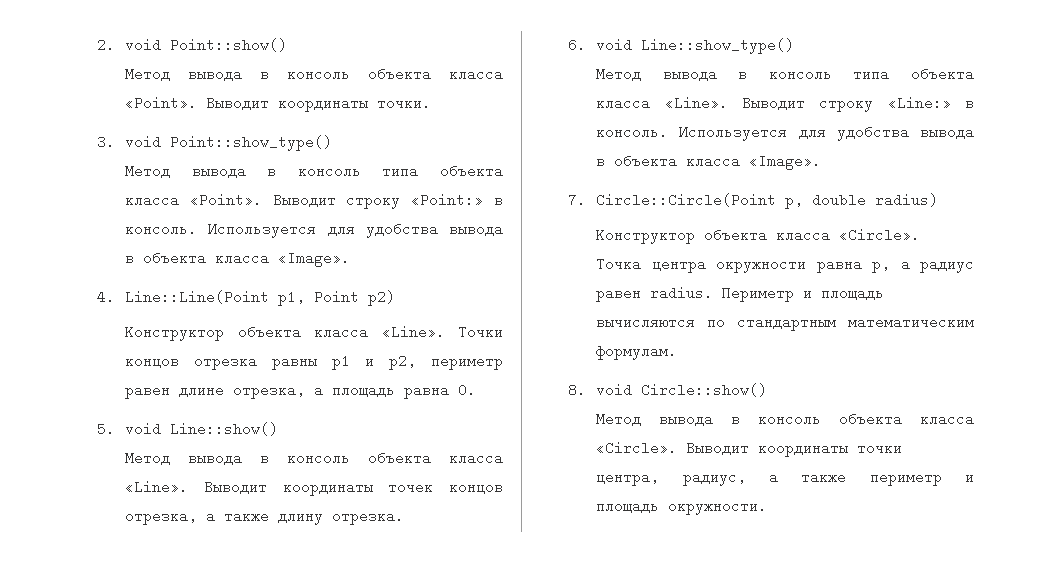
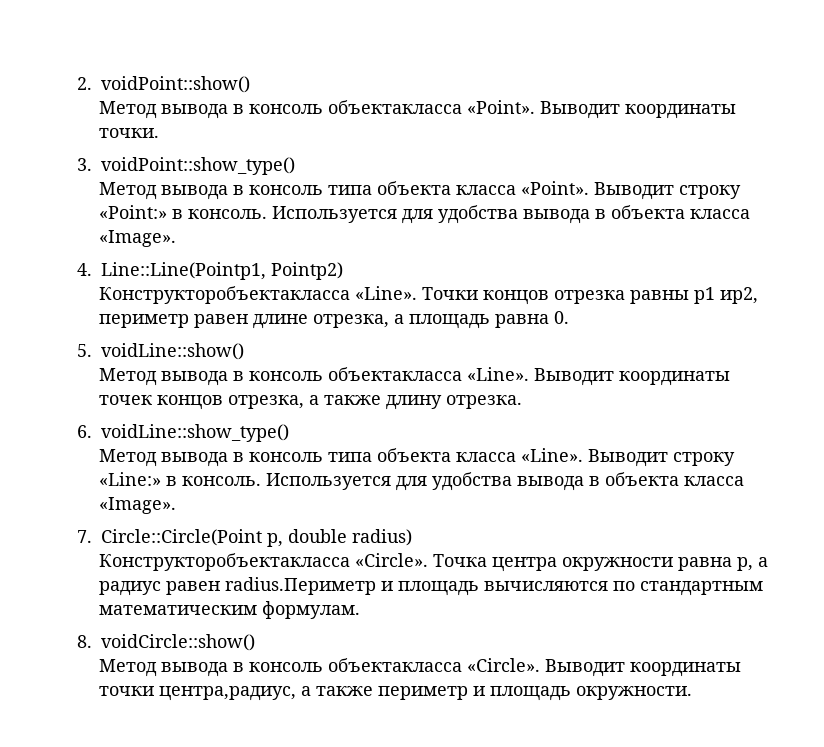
[125,38,288,52] [125,65,503,82] void Point::show() // Метод вывода в консоль объекта класса -> [100,76,250,93] [98,100,462,119] voidPoint::show() // Метод вывода в консоль объектакласса
[125,135,333,151] void Point::show_type() -> [100,157,295,175] voidPoint::show_type()
[125,290,396,306] [125,323,369,341] Line::Line(Point p1, Point p2) // Конструктор объекта класса -> [100,262,343,280] [98,286,350,304] Line::Line(Pointp1, Pointp2) // Конструкторобъектакласса
[365,352,417,370] и p2, -> [719,287,758,304] иp2,
[125,422,279,436] [125,449,503,466] void Line::show() // Метод вывода в консоль объекта класса -> [100,343,244,360] [98,367,462,386] voidLine::show() // Метод вывода в консоль объектакласса
[596,38,795,54] void Line::show_type() -> [100,424,289,442] voidLine::show_type()
[596,226,831,244] Конструктор объекта класса -> [98,553,350,571] Конструкторобъектакласса
[650,284,795,302] radius. Периметр -> [224,577,376,595] radius.Периметр
[596,383,768,397] [596,410,974,427] void Circle::show() // Метод вывода в консоль объекта класса -> [100,634,255,651] [98,658,462,677] voidCircle::show() // Метод вывода в консоль объектакласса
[596,468,746,486] центра, радиус, -> [158,686,296,701] центра,радиус,

